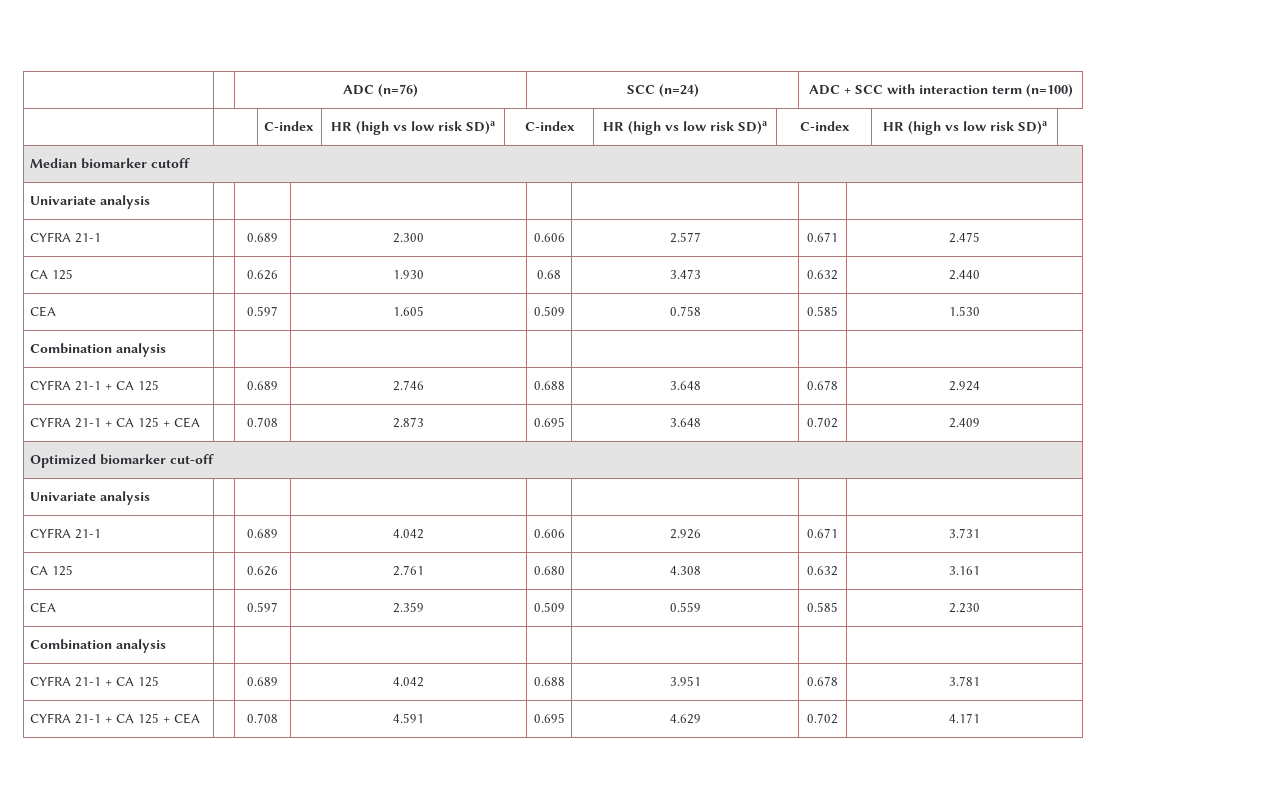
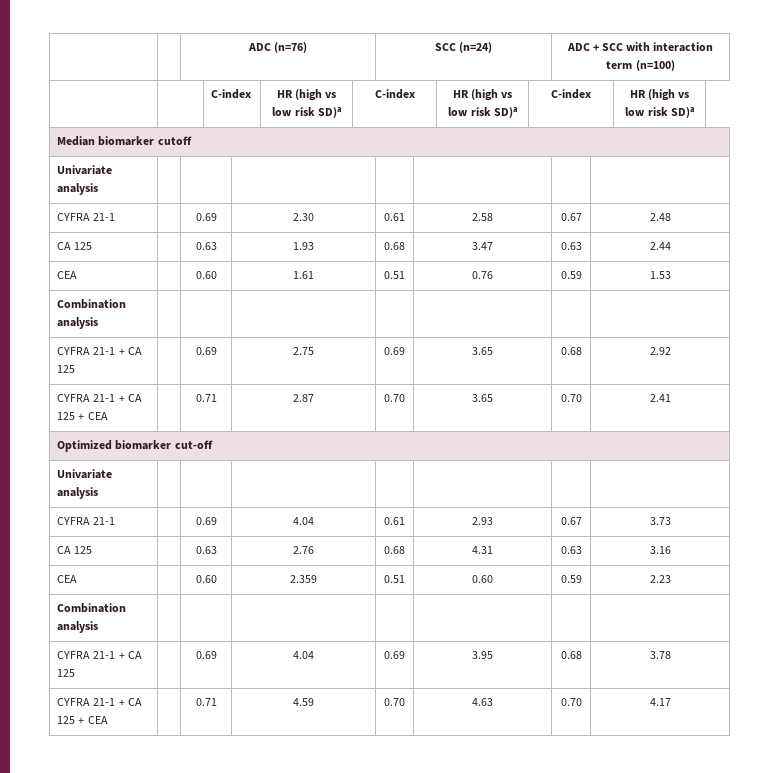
[247,233,278,242] [393,233,424,243] [533,233,565,242] [669,232,701,243] [807,232,838,242] [949,232,980,243] [29,269,73,280] [247,270,278,280] [393,270,424,279] [537,270,561,279] [669,269,701,279] [807,270,838,280] [949,270,980,280] [29,306,56,317] [247,306,278,316] [393,306,424,316] [533,306,565,316] [669,306,701,316] [807,306,838,316] [949,306,980,316] [29,343,166,357] [29,380,159,391] [247,381,278,390] [393,380,424,391] [533,381,565,390] [669,381,701,390] [807,380,838,390] [949,381,980,391] [29,417,200,428] [247,417,278,427] [393,417,424,428] [533,417,565,427] [669,418,701,427] [807,417,838,428] [949,418,980,428] 0.689 | 2.300 | 0.606 | 2.577 | 0.671 | 2.475 // CA 125 | | 0.626 | 1.930 | 0.68 | 3.473 | 0.632 | 2.440 // CEA | | 0.597 | 1.605 | 0.509 | 0.758 | 0.585 | 1.530 // Combination analysis | | | | | | | // CYFRA 21-1 + CA 125 | | 0.689 | 2.746 | 0.688 | 3.648 | 0.678 | 2.924 // CYFRA 21-1 + CA 125 + CEA | | 0.708 | 2.873 | 0.695 | 3.648 | 0.702 | 2.409 -> [195,213,217,221] [293,213,314,221] [384,213,405,221] [472,213,493,221] [560,213,582,221] [649,213,671,221] [57,242,93,250] [195,242,217,250] [293,242,314,250] [384,242,405,250] [472,242,493,250] [560,242,582,250] [649,242,671,250] [57,271,78,279] [195,271,217,279] [293,271,314,279] [384,271,405,279] [472,271,493,279] [560,271,582,279] [649,271,671,279] [57,299,127,309] [57,317,99,329] [57,347,142,355] [57,365,76,373] [195,347,217,355] [293,347,314,355] [384,347,405,355] [472,347,493,355] [560,347,582,355] [649,347,671,355] [57,394,142,402] [57,412,108,420] [195,394,217,402] [293,394,314,402] [384,394,405,402] [472,394,493,402] [560,394,582,402] [649,394,671,402] 0.69 | 2.30 | 0.61 | 2.58 | 0.67 | 2.48 // CA 125 | | 0.63 | 1.93 | 0.68 | 3.47 | 0.63 | 2.44 // CEA | | 0.60 | 1.61 | 0.51 | 0.76 | 0.59 | 1.53 // Combination analysis | | | | | | | // CYFRA 21-1 + CA 125 | | 0.69 | 2.75 | 0.69 | 3.65 | 0.68 | 2.92 // CYFRA 21-1 + CA 125 + CEA | | 0.71 | 2.87 | 0.70 | 3.65 | 0.70 | 2.41
[247,529,278,538] [393,529,424,539] [533,529,565,538] [669,529,701,539] [807,528,838,538] [949,528,980,538] [29,565,73,576] [247,566,278,576] [393,565,424,576] [533,566,565,575] [669,566,701,575] [807,566,838,576] [949,566,980,575] [29,602,56,613] [247,602,278,612] 0.689 | 4.042 | 0.606 | 2.926 | 0.671 | 3.731 // CA 125 | | 0.626 | 2.761 | 0.680 | 4.308 | 0.632 | 3.161 // CEA | | 0.597 -> [195,517,217,525] [293,517,314,525] [384,517,405,525] [472,517,493,525] [560,517,582,525] [649,517,671,525] [57,546,93,554] [195,546,217,554] [293,546,314,554] [384,546,405,554] [472,546,493,554] [560,546,582,554] [649,546,671,554] [57,575,78,583] [195,575,217,583] 0.69 | 4.04 | 0.61 | 2.93 | 0.67 | 3.73 // CA 125 | | 0.63 | 2.76 | 0.68 | 4.31 | 0.63 | 3.16 // CEA | | 0.60
[533,602,565,612] [669,602,701,612] [807,602,838,612] [949,603,980,613] [29,639,166,653] [29,676,159,687] [247,677,278,686] [393,677,424,687] [533,677,565,686] [669,676,701,686] [807,676,838,686] [949,676,980,686] [29,713,200,724] [247,713,278,723] [393,713,424,723] [533,713,565,723] [669,714,701,724] [807,713,838,724] [949,713,980,723] 0.509 | 0.559 | 0.585 | 2.230 // Combination analysis | | | | | | | // CYFRA 21-1 + CA 125 | | 0.689 | 4.042 | 0.688 | 3.951 | 0.678 | 3.781 // CYFRA 21-1 + CA 125 + CEA | | 0.708 | 4.591 | 0.695 | 4.629 | 0.702 | 4.171 -> [384,575,405,583] [472,575,493,583] [560,575,582,583] [649,575,671,583] [57,603,127,613] [57,621,99,633] [57,651,142,659] [57,669,76,677] [195,651,217,659] [293,651,314,659] [384,651,405,659] [472,651,493,659] [560,651,582,659] [649,651,671,659] [57,698,142,706] [57,716,108,724] [195,698,217,706] [293,698,314,706] [384,698,405,706] [472,698,493,706] [560,698,582,706] [649,698,671,706] 0.51 | 0.60 | 0.59 | 2.23 // Combination analysis | | | | | | | // CYFRA 21-1 + CA 125 | | 0.69 | 4.04 | 0.69 | 3.95 | 0.68 | 3.78 // CYFRA 21-1 + CA 125 + CEA | | 0.71 | 4.59 | 0.70 | 4.63 | 0.70 | 4.17

